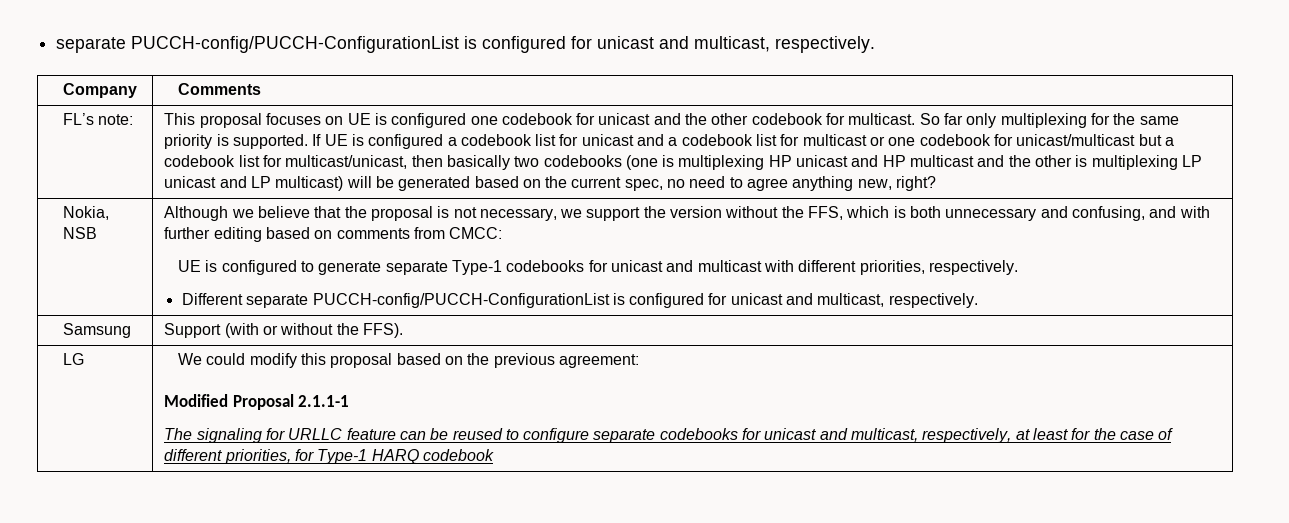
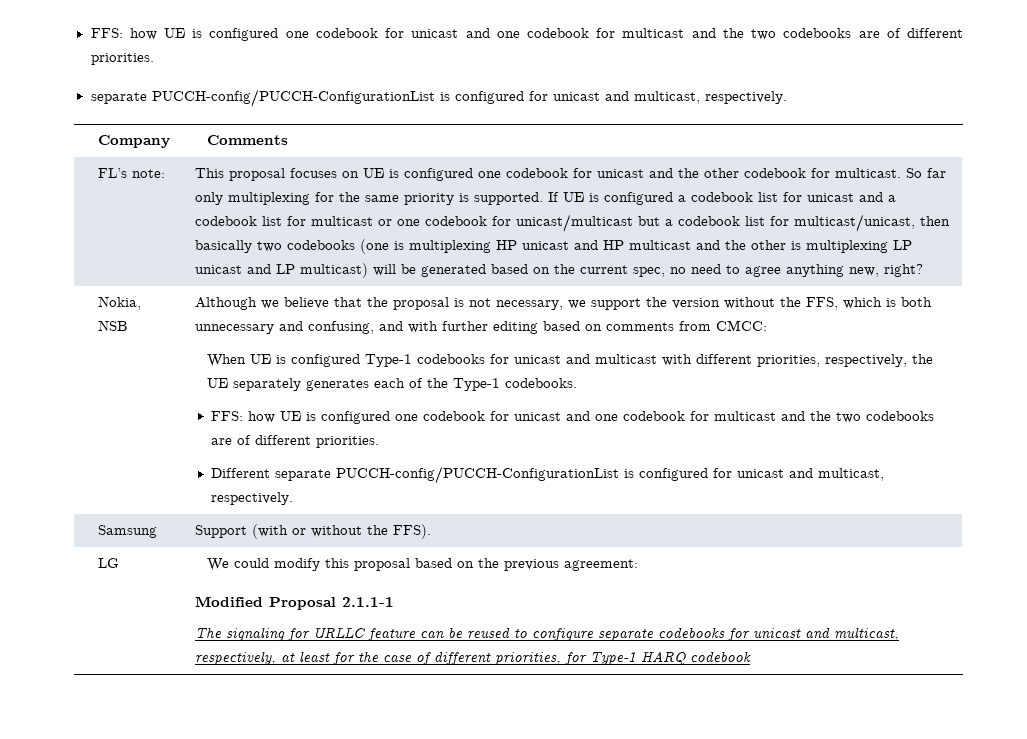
(56, 45) none -> [90,28,964,41] [90,53,154,65] FFS: how UE is configured one codebook for unicast and one codebook for multicast and the two codebooks are of different priorities. //
[178,260,448,275] UE is configured to generate separate -> [207,354,361,367] When UE is configured
[928,260,1018,275] respectively. -> [825,354,934,367] [207,378,578,391] [211,411,935,424] [211,435,380,448] respectively, the UE separately generates each of the Type-1 codebooks. // FFS: how UE is configured one codebook for unicast and one codebook for multicast and the two codebooks are of different priorities.

